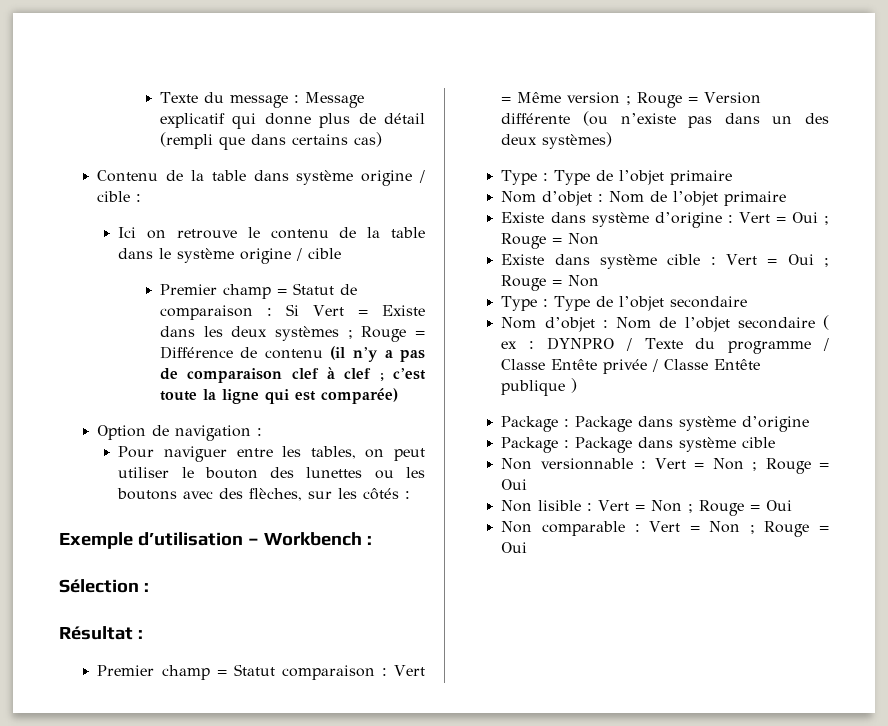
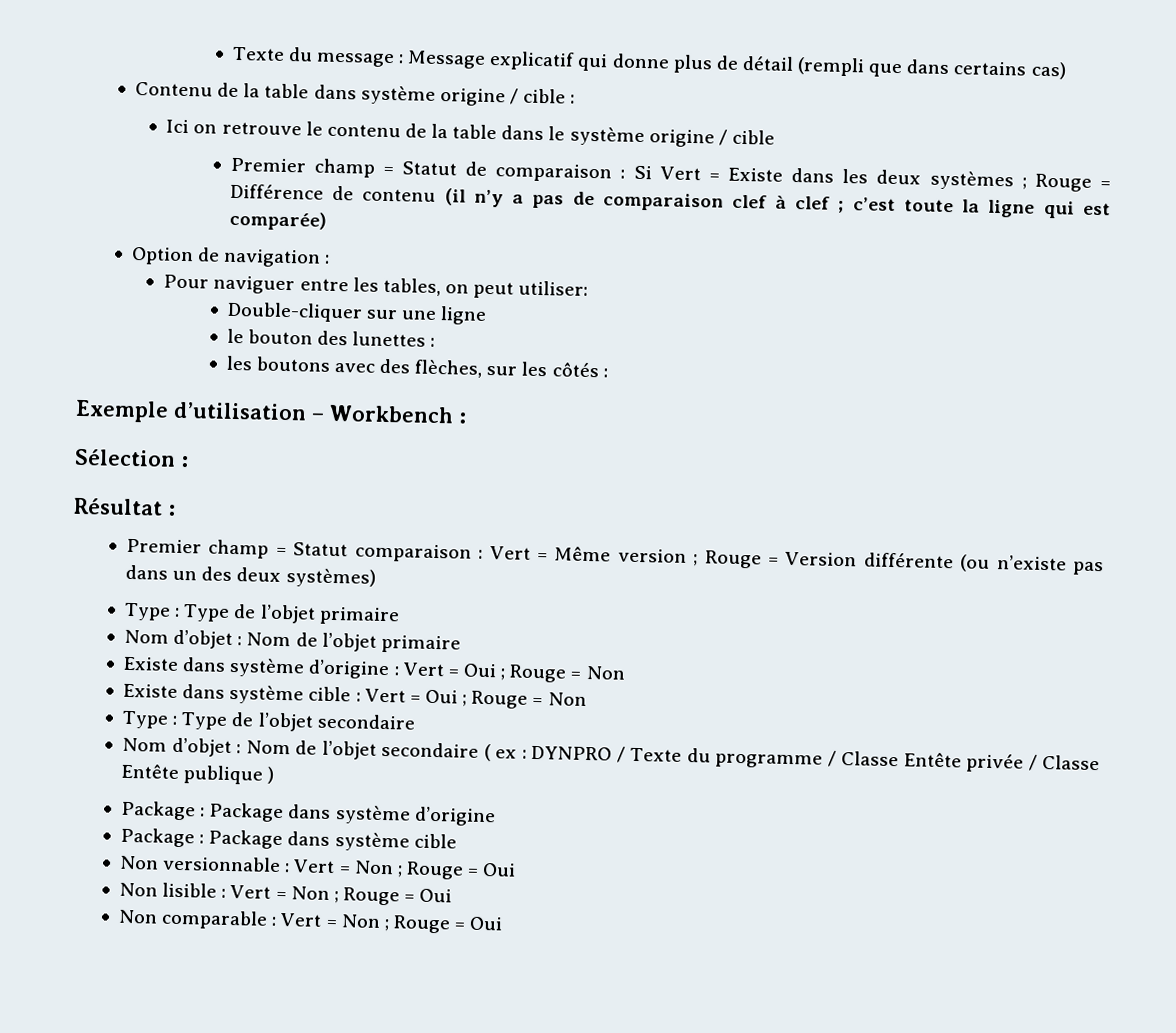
[118,467,170,478] utiliser -> [518,280,589,296] [226,301,488,325] utiliser: // Double-cliquer sur une ligne //
[374,470,394,479] ou -> [430,337,436,347] : //

